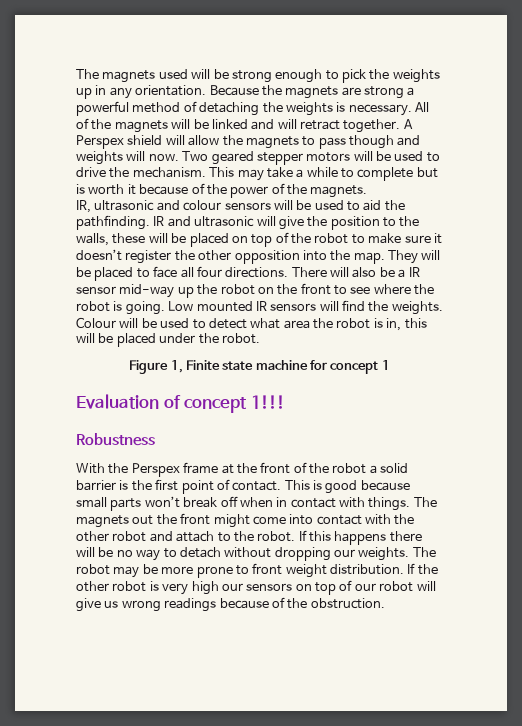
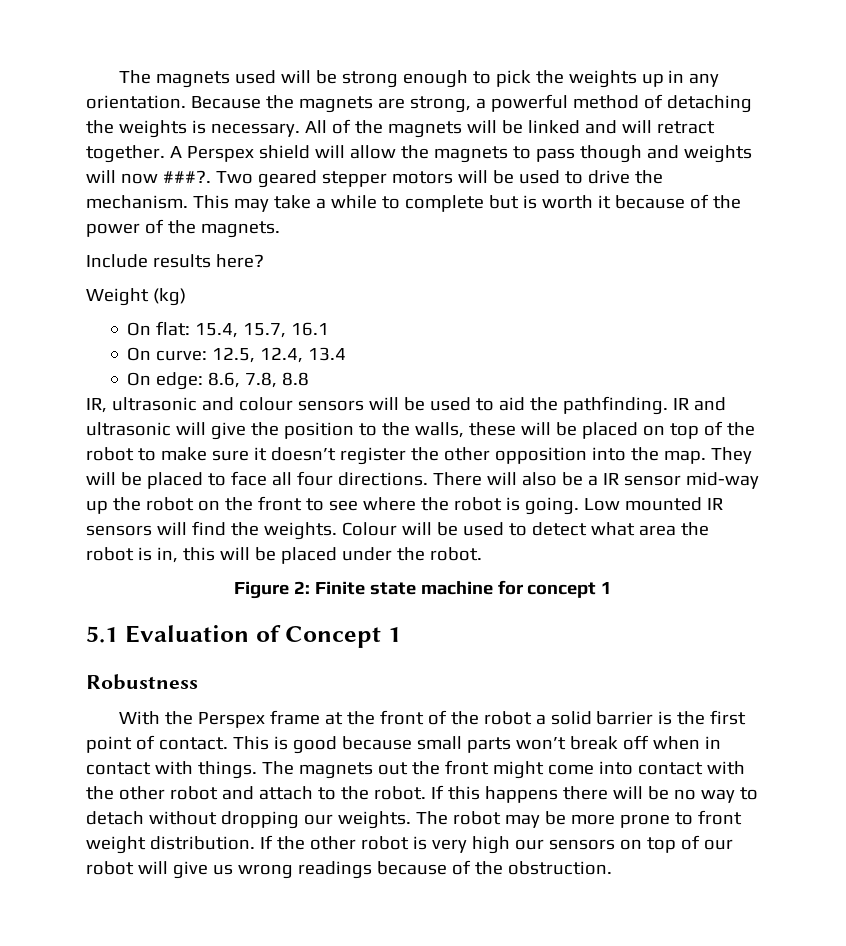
[364,86,404,99] strong -> [409,96,471,113] strong,
[148,154,179,161] now. -> [120,170,211,184] now ###?.
(368, 191) none -> [86,254,264,268] [86,288,186,306] [127,321,330,338] [127,347,347,363] [127,372,310,390] // Include results here? // Weight (kg) // On flat: 15.4, 15.7, 16.1 // On curve: 12.5, 12.4, 13.4 // On edge: 8.6, 7.8, 8.8
[170,360,183,373] 1, -> [293,581,310,594] 2:
(390, 365) none -> [86,626,118,643] 5.1
[184,395,285,413] concept 1!!! -> [285,626,401,648] Concept 1

